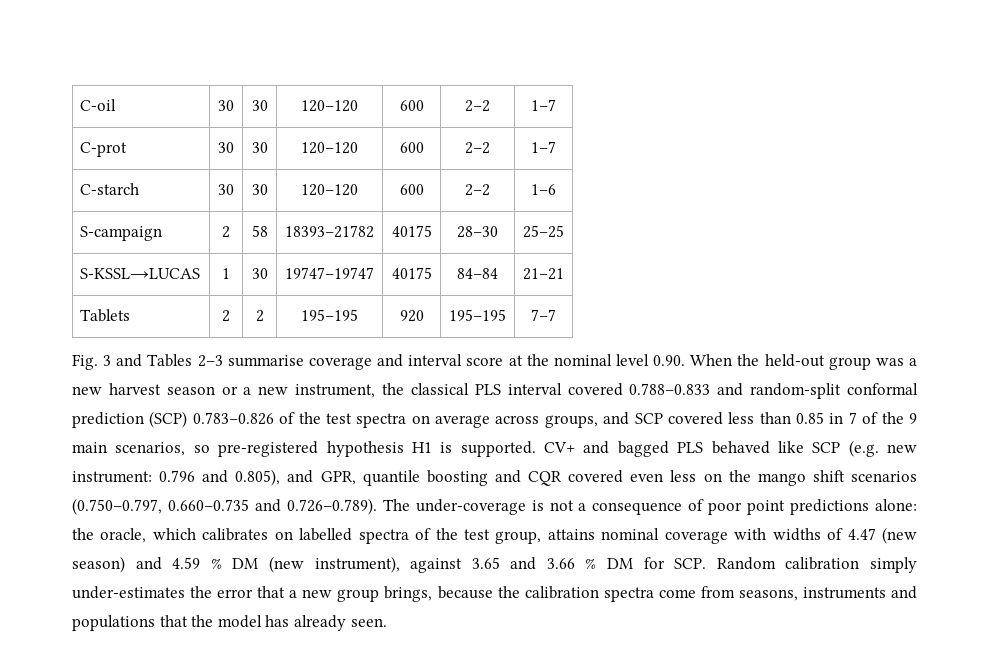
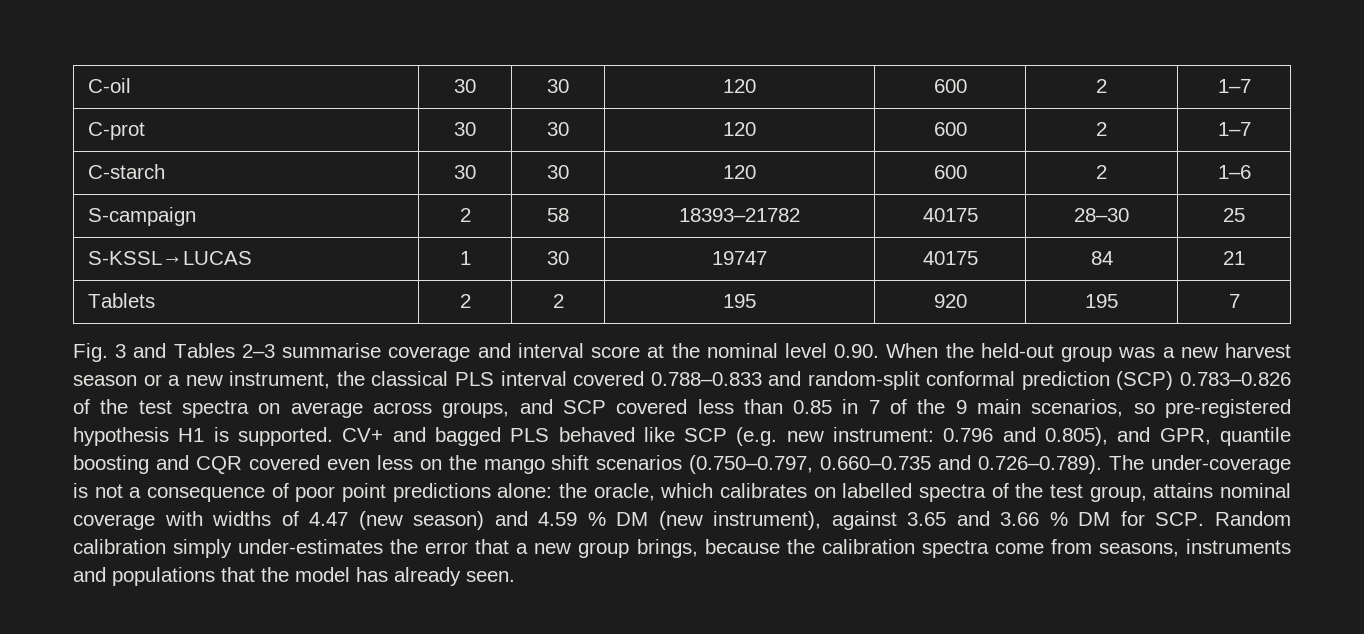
[301,100,358,112] [399,100,424,111] [465,100,490,112] 120–120 | 600 | 2–2 -> [723,79,756,93] [933,79,967,93] [1096,79,1107,93] 120 | 600 | 2
[301,142,358,154] [399,142,424,153] [465,142,490,154] 120–120 | 600 | 2–2 -> [723,122,756,136] [933,122,967,136] [1096,122,1107,136] 120 | 600 | 2
[301,184,358,196] [399,184,424,195] [465,184,490,196] 120–120 | 600 | 2–2 -> [723,165,756,179] [933,165,967,179] [1096,165,1107,179] 120 | 600 | 2
[523,225,564,238] 25–25 -> [1223,208,1245,222] 25
[285,267,374,279] [391,267,432,279] [457,268,498,279] [523,268,564,280] 19747–19747 | 40175 | 84–84 | 21–21 -> [712,251,767,265] [922,251,978,265] [1090,251,1113,265] [1223,251,1245,265] 19747 | 40175 | 84 | 21
[301,309,358,321] 195–195 -> [723,294,756,308] 195
[449,309,506,321] [531,309,556,321] 195–195 | 7–7 -> [1085,294,1118,308] [1228,294,1240,308] 195 | 7

